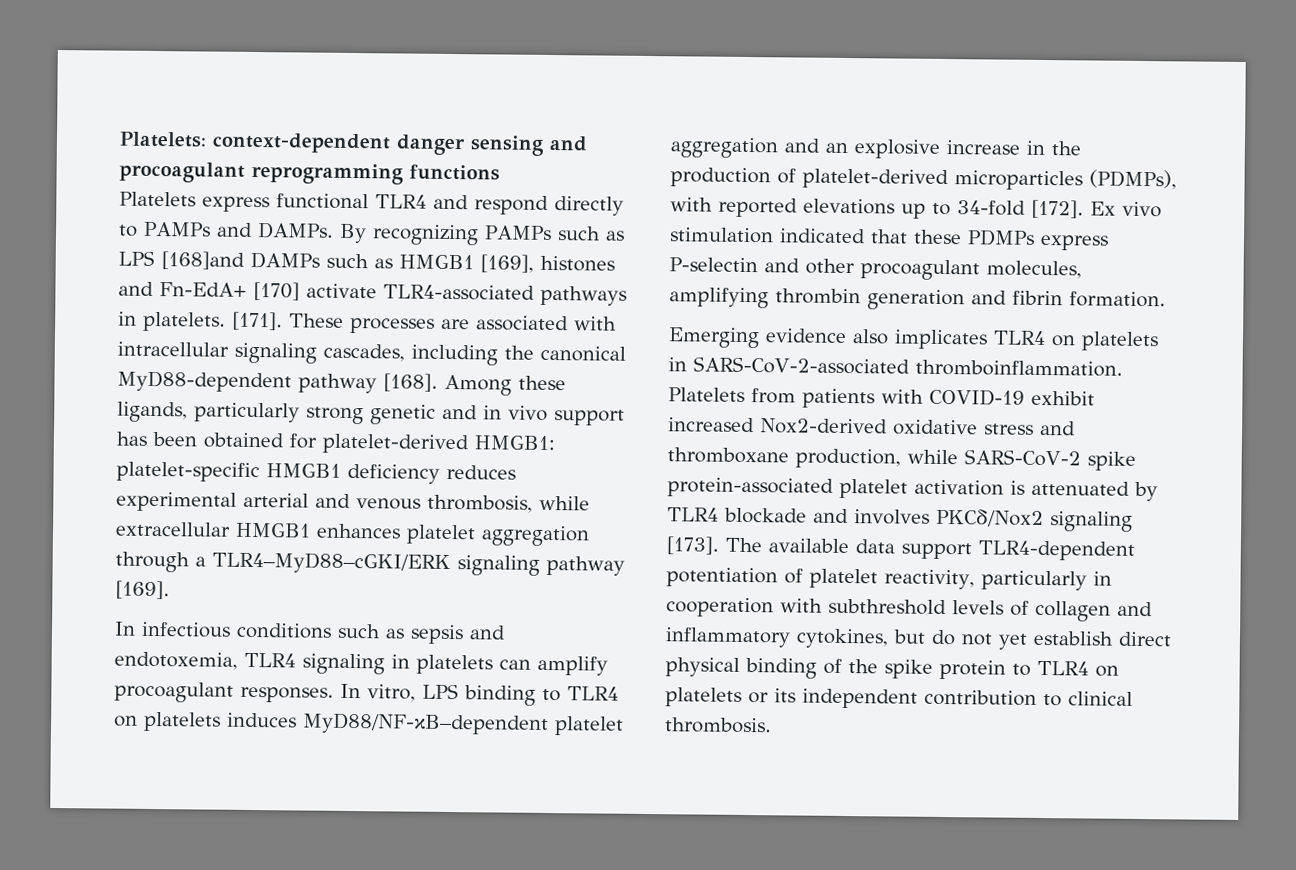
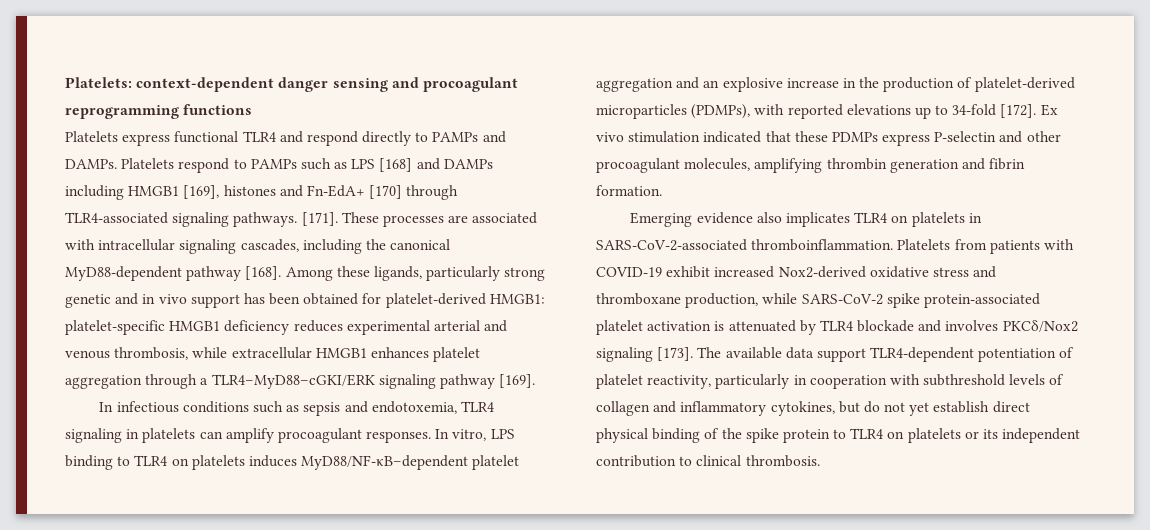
[338,223,479,246] By recognizing -> [121,158,247,173] Platelets respond to
[161,251,393,270] [168]and DAMPs such as -> [379,158,493,172] [65,185,124,200] [168] and DAMPs including
[306,283,627,306] [118,311,226,332] activate TLR4-associated pathways in platelets. -> [406,185,459,200] [65,212,298,227] through TLR4-associated signaling pathways.

